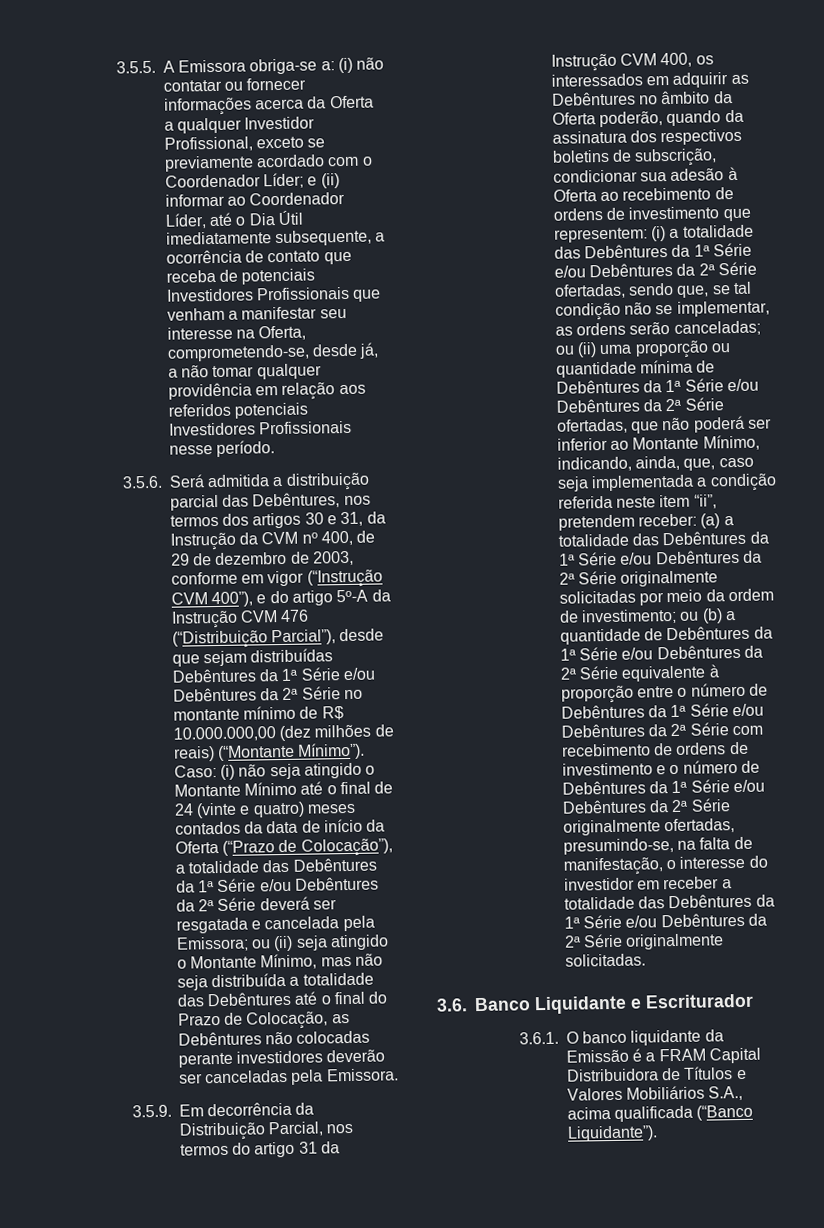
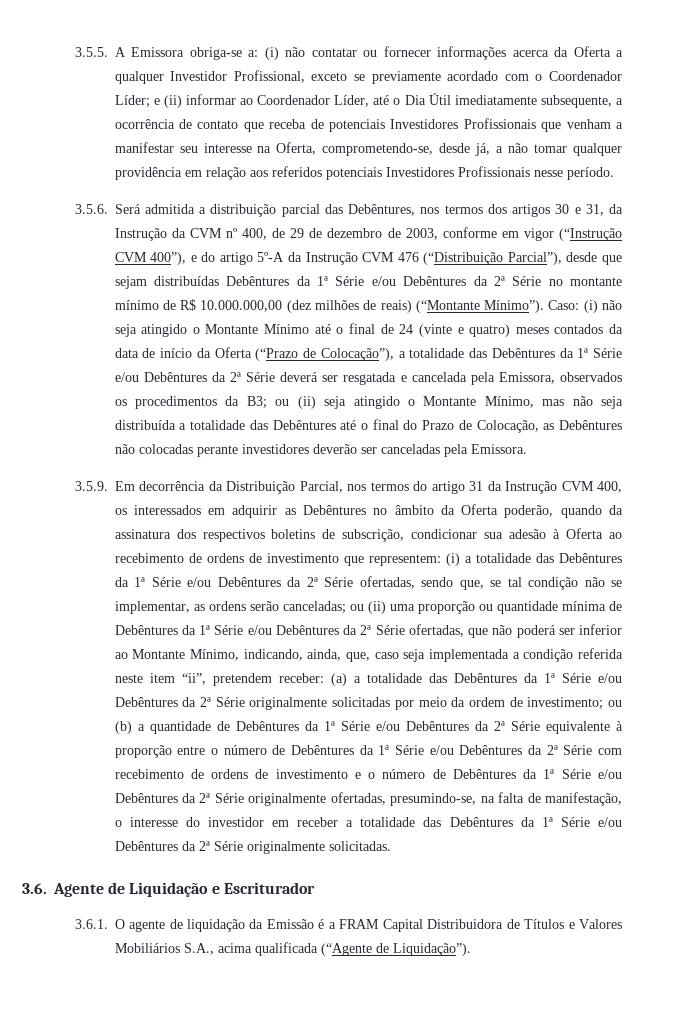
[175,936,249,952] Emissora; -> [498,372,622,384] [114,396,267,409] Emissora, observados os procedimentos da B3;
[474,995,627,1015] Banco Liquidante -> [53,882,209,897] Agente de Liquidação
[582,1029,702,1046] banco liquidante -> [129,919,245,932] agente de liquidação
[696,1104,754,1121] [566,1125,658,1142] (“Banco Liquidante”). -> [320,943,471,956] (“Agente de Liquidação”).

